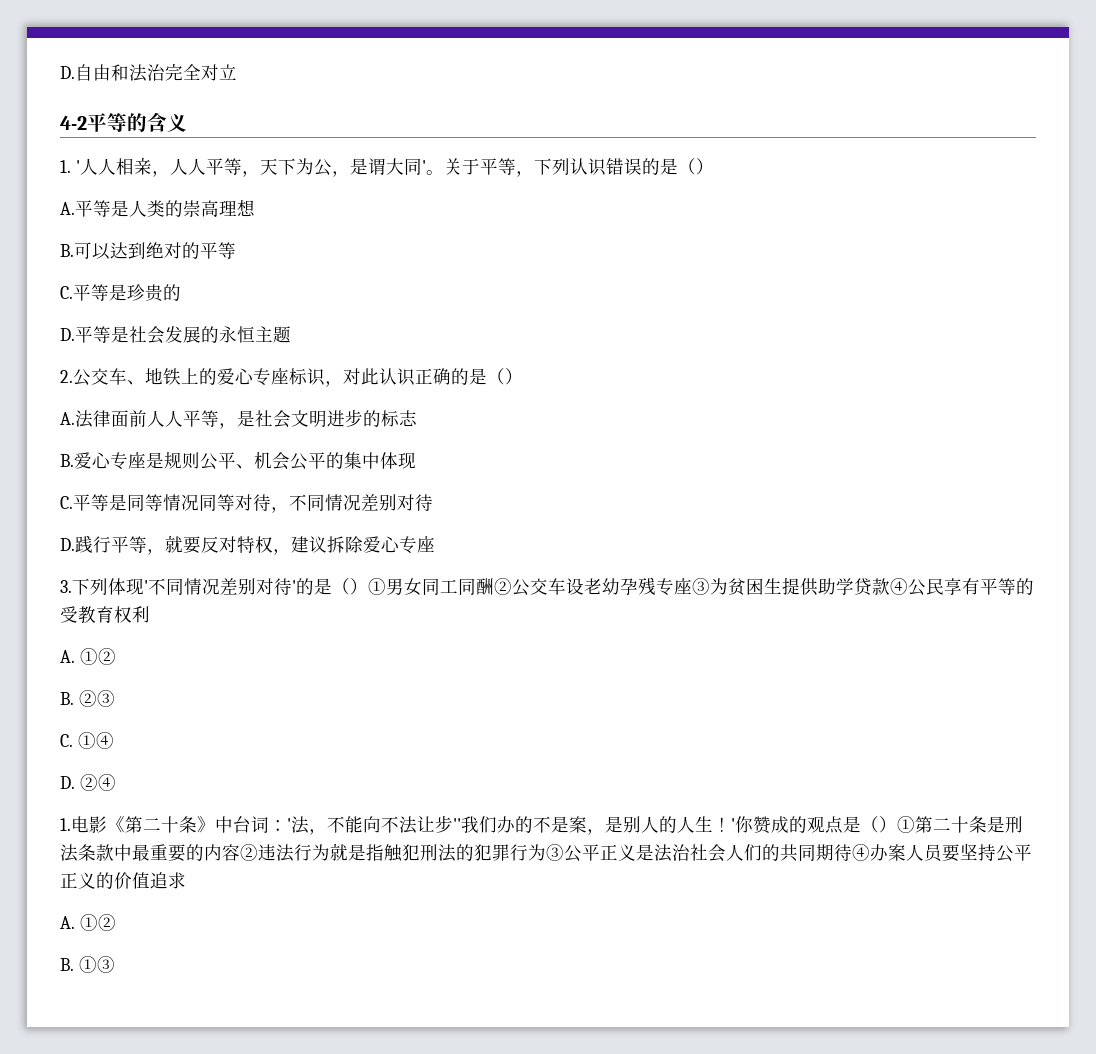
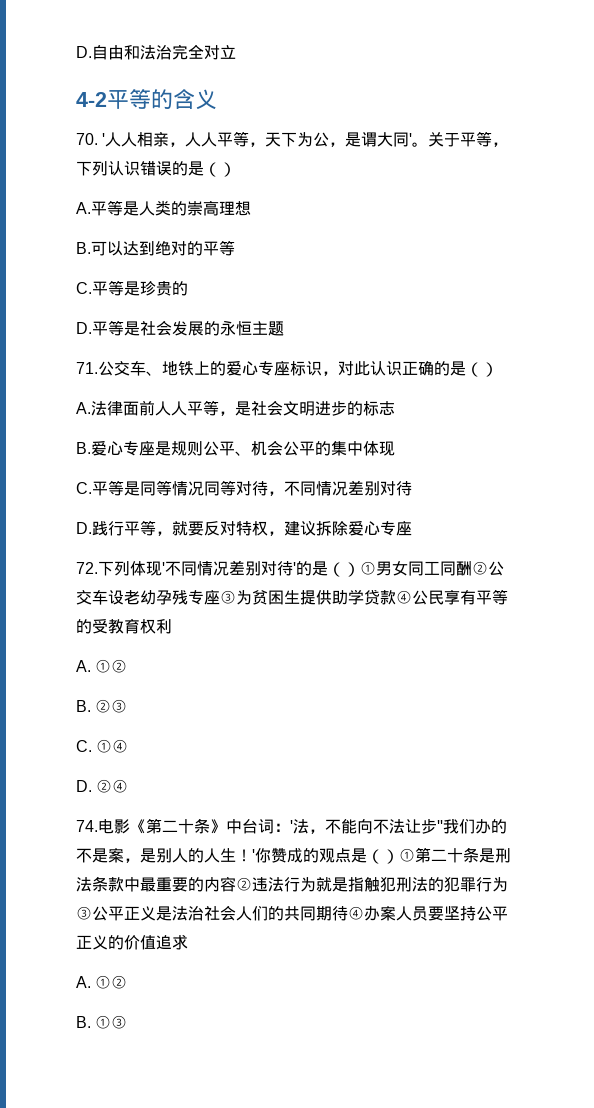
[60,160,71,173] 1. -> [76,133,98,145] 70.
[60,370,73,383] 2. -> [76,362,98,374] 71.
[60,580,72,593] 3. -> [76,562,98,574] 72.
[60,818,71,831] 1. -> [76,820,98,832] 74.

